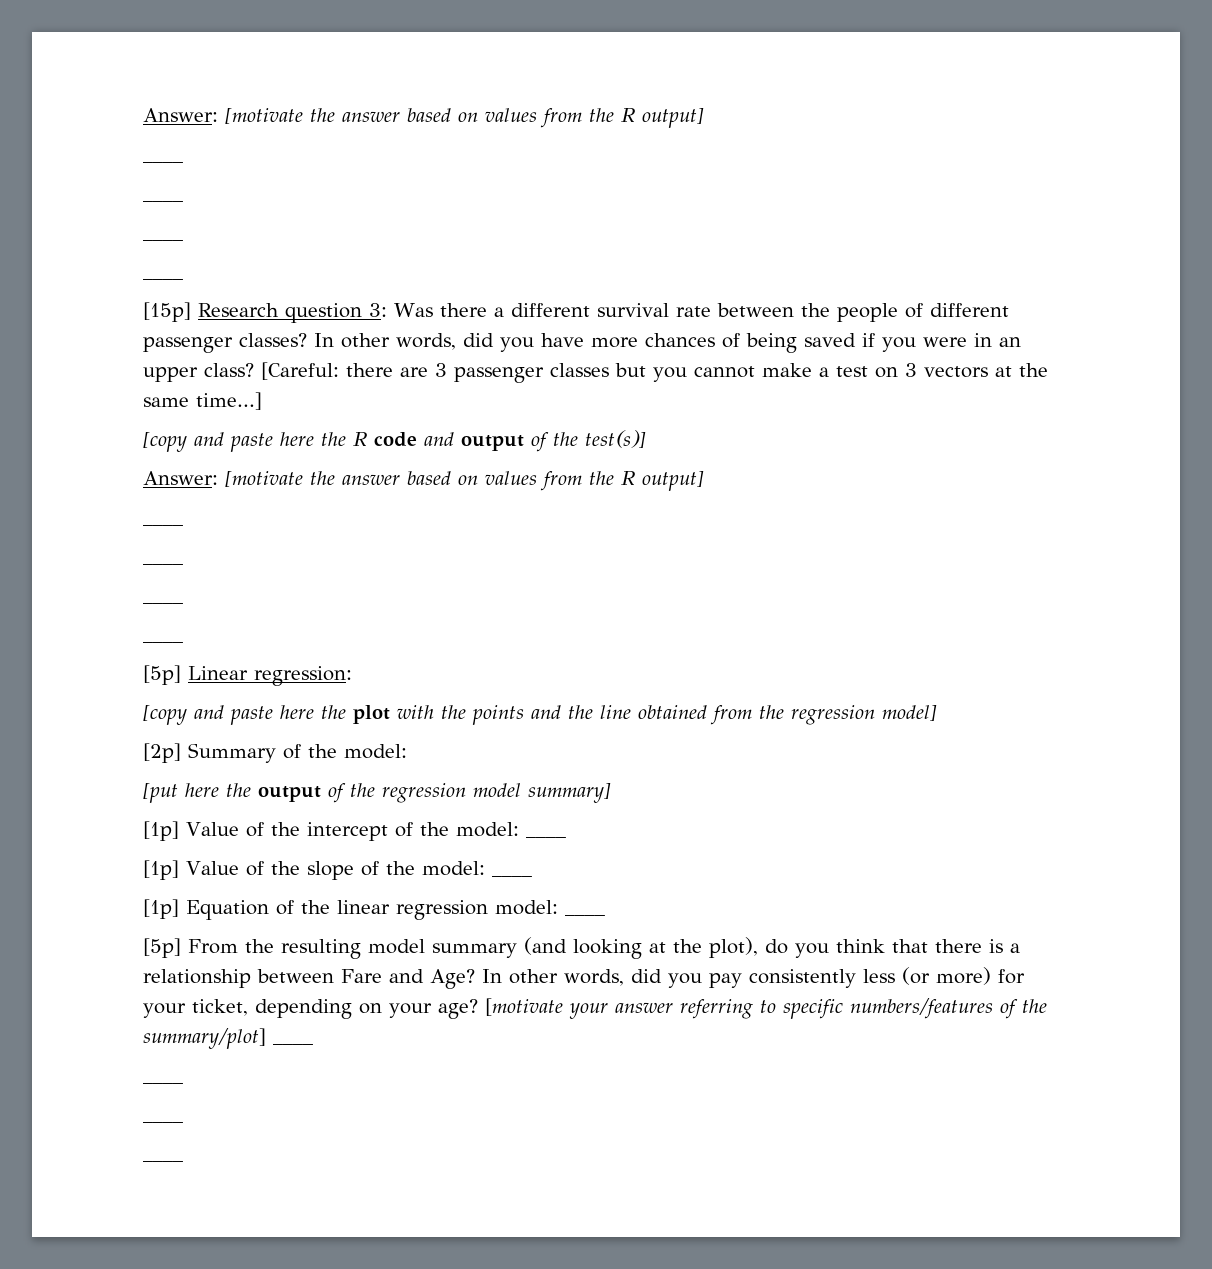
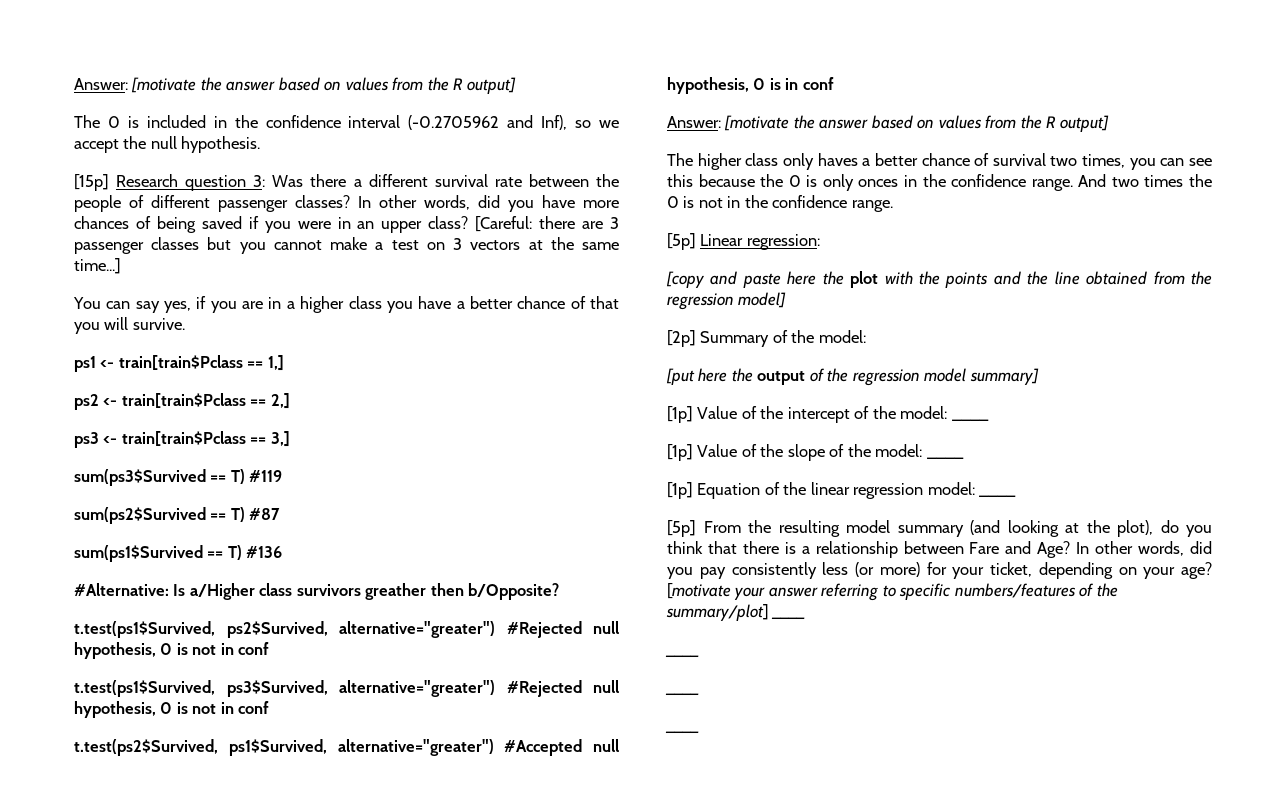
[143,161,183,163] [143,200,183,202] [143,239,183,241] [143,278,183,280] ____ // ____ // ____ // ____ -> [74,115,620,130] [74,136,261,153] The 0 is included in the confidence interval (-0.2705962 and Inf), so we accept the null hypothesis.
[143,430,646,452] [copy and paste here the R code and output of the test(s)] -> [73,296,619,313] [74,317,185,334] [74,355,284,372] [74,393,290,410] [74,431,290,448] [74,469,283,486] [74,507,281,524] [74,545,283,562] [74,583,560,600] [74,621,619,638] [74,642,270,659] [74,680,619,697] [74,701,270,718] [74,739,619,756] [667,77,834,94] You can say yes, if you are in a higher class you have a better chance of that you will survive. // ps1 <- train[train$Pclass == 1,] // ps2 <- train[train$Pclass == 2,] // ps3 <- train[train$Pclass == 3,] // sum(ps3$Survived == T) #119 // sum(ps2$Survived == T) #87 // sum(ps1$Survived == T) #136 // #Alternative: Is a/Higher class survivors greather then b/Opposite? // t.test(ps1$Survived, ps2$Survived, alternative="greater") #Rejected null hypothesis, 0 is not in conf // t.test(ps1$Survived, ps3$Survived, alternative="greater") #Rejected null hypothesis, 0 is not in conf // t.test(ps2$Survived, ps1$Survived, alternative="greater") #Accepted null hypothesis, 0 is in conf
[143,524,183,526] [143,563,183,565] [143,602,183,604] [143,641,183,643] ____ // ____ // ____ // ____ -> [667,153,1212,170] [667,174,1212,191] [667,195,893,212] The higher class only haves a better chance of survival two times, you can see this because the 0 is only onces in the confidence range. And two times the 0 is not in the confidence range.

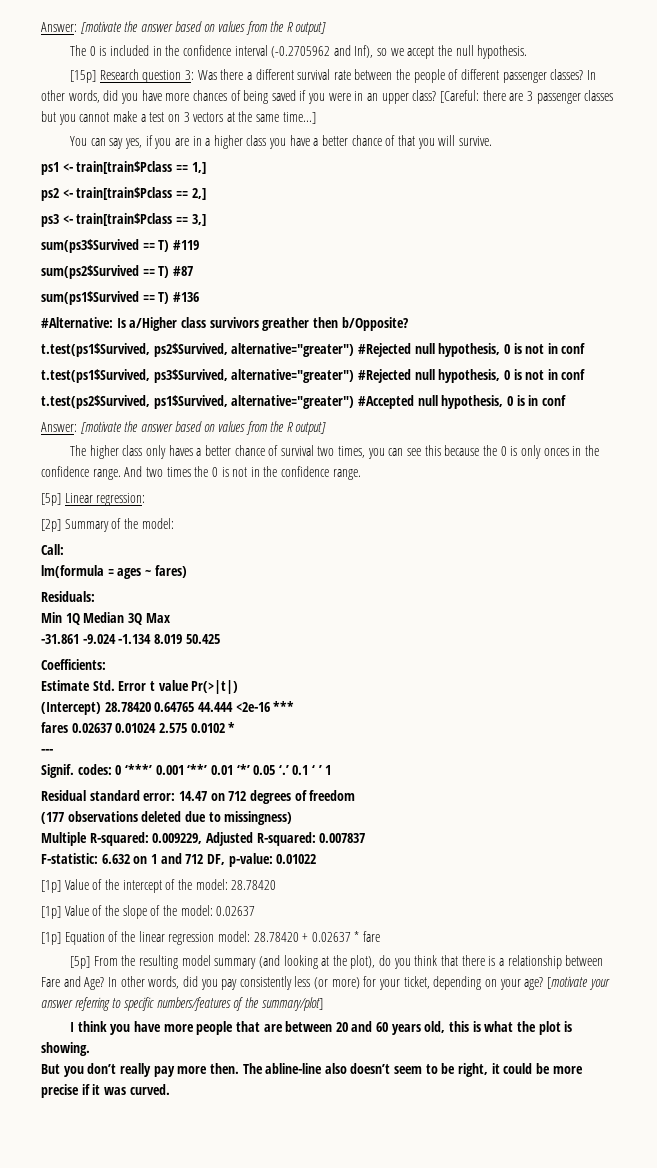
[666,271,1212,288] [667,292,787,310] // [copy and paste here the plot with the points and the line obtained from the regression model] -> (146, 499) none
[666,368,1039,386] [put here the output of the regression model summary] -> [41,544,64,555] [41,565,187,579] [41,591,95,602] [41,612,170,625] [41,634,220,644] [41,659,106,670] [41,680,239,694] [41,701,295,715] [41,722,236,733] [41,749,53,754] [41,764,332,778] [41,790,356,804] [41,811,293,825] [41,832,366,846] [41,853,317,867] Call: // lm(formula = ages ~ fares) // Residuals: // Min 1Q Median 3Q Max // -31.861 -9.024 -1.134 8.019 50.425 // Coefficients: // Estimate Std. Error t value Pr(>|t|) // (Intercept) 28.78420 0.64765 44.444 <2e-16 *** // fares 0.02637 0.01024 2.575 0.0102 * // --- // Signif. codes: 0 ‘***’ 0.001 ‘**’ 0.01 ‘*’ 0.05 ‘.’ 0.1 ‘ ’ 1 // Residual standard error: 14.47 on 712 degrees of freedom // (177 observations deleted due to missingness) // Multiple R-squared: 0.009229, Adjusted R-squared: 0.007837 // F-statistic: 6.632 on 1 and 712 DF, p-value: 0.01022
[951,419,989,421] ____ -> [231,880,277,890] 28.78420
[926,457,964,459] ____ -> [216,906,256,916] 0.02637
[979,495,1017,497] ____ -> [253,931,381,942] 28.78420 + 0.02637 * fare
[771,617,806,620] [665,655,699,658] [665,693,699,696] [665,731,699,734] ____ // ____ // ____ // ____ -> [69,1021,573,1035] [41,1042,90,1056] [41,1063,583,1077] [41,1084,170,1098] // I think you have more people that are between 20 and 60 years old, this is what the plot is showing. // But you don’t really pay more then. The abline-line also doesn’t seem to be right, it could be more precise if it was curved.

